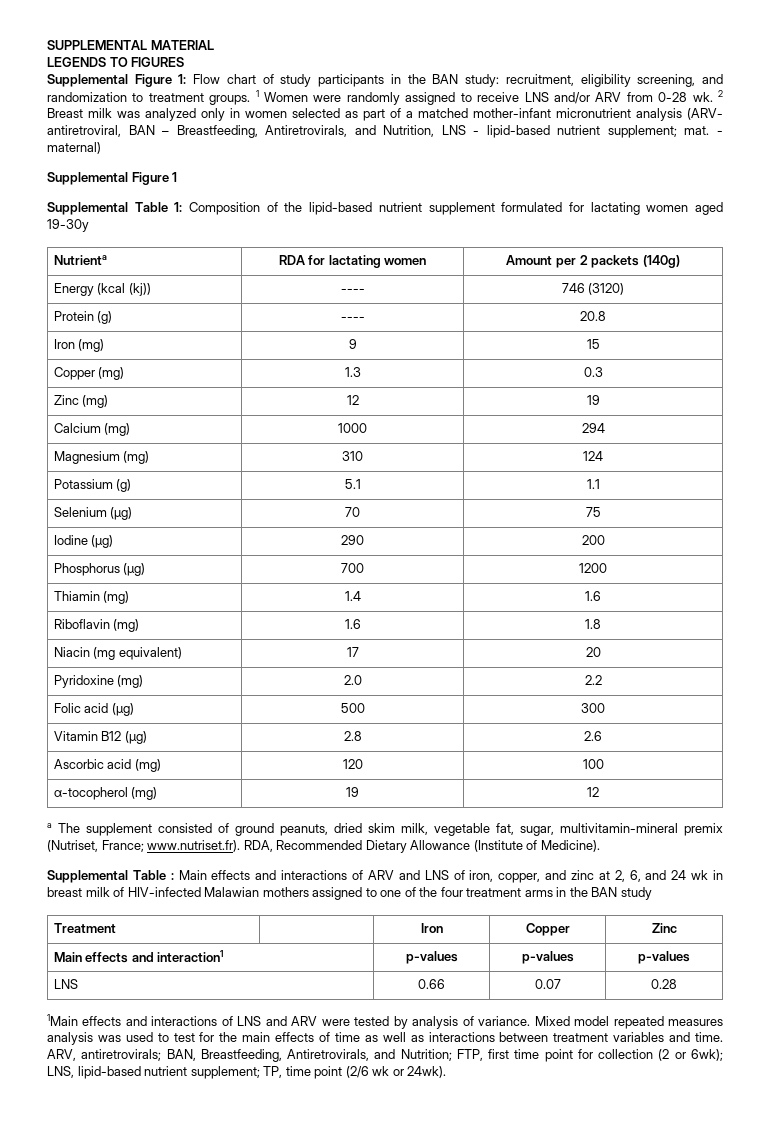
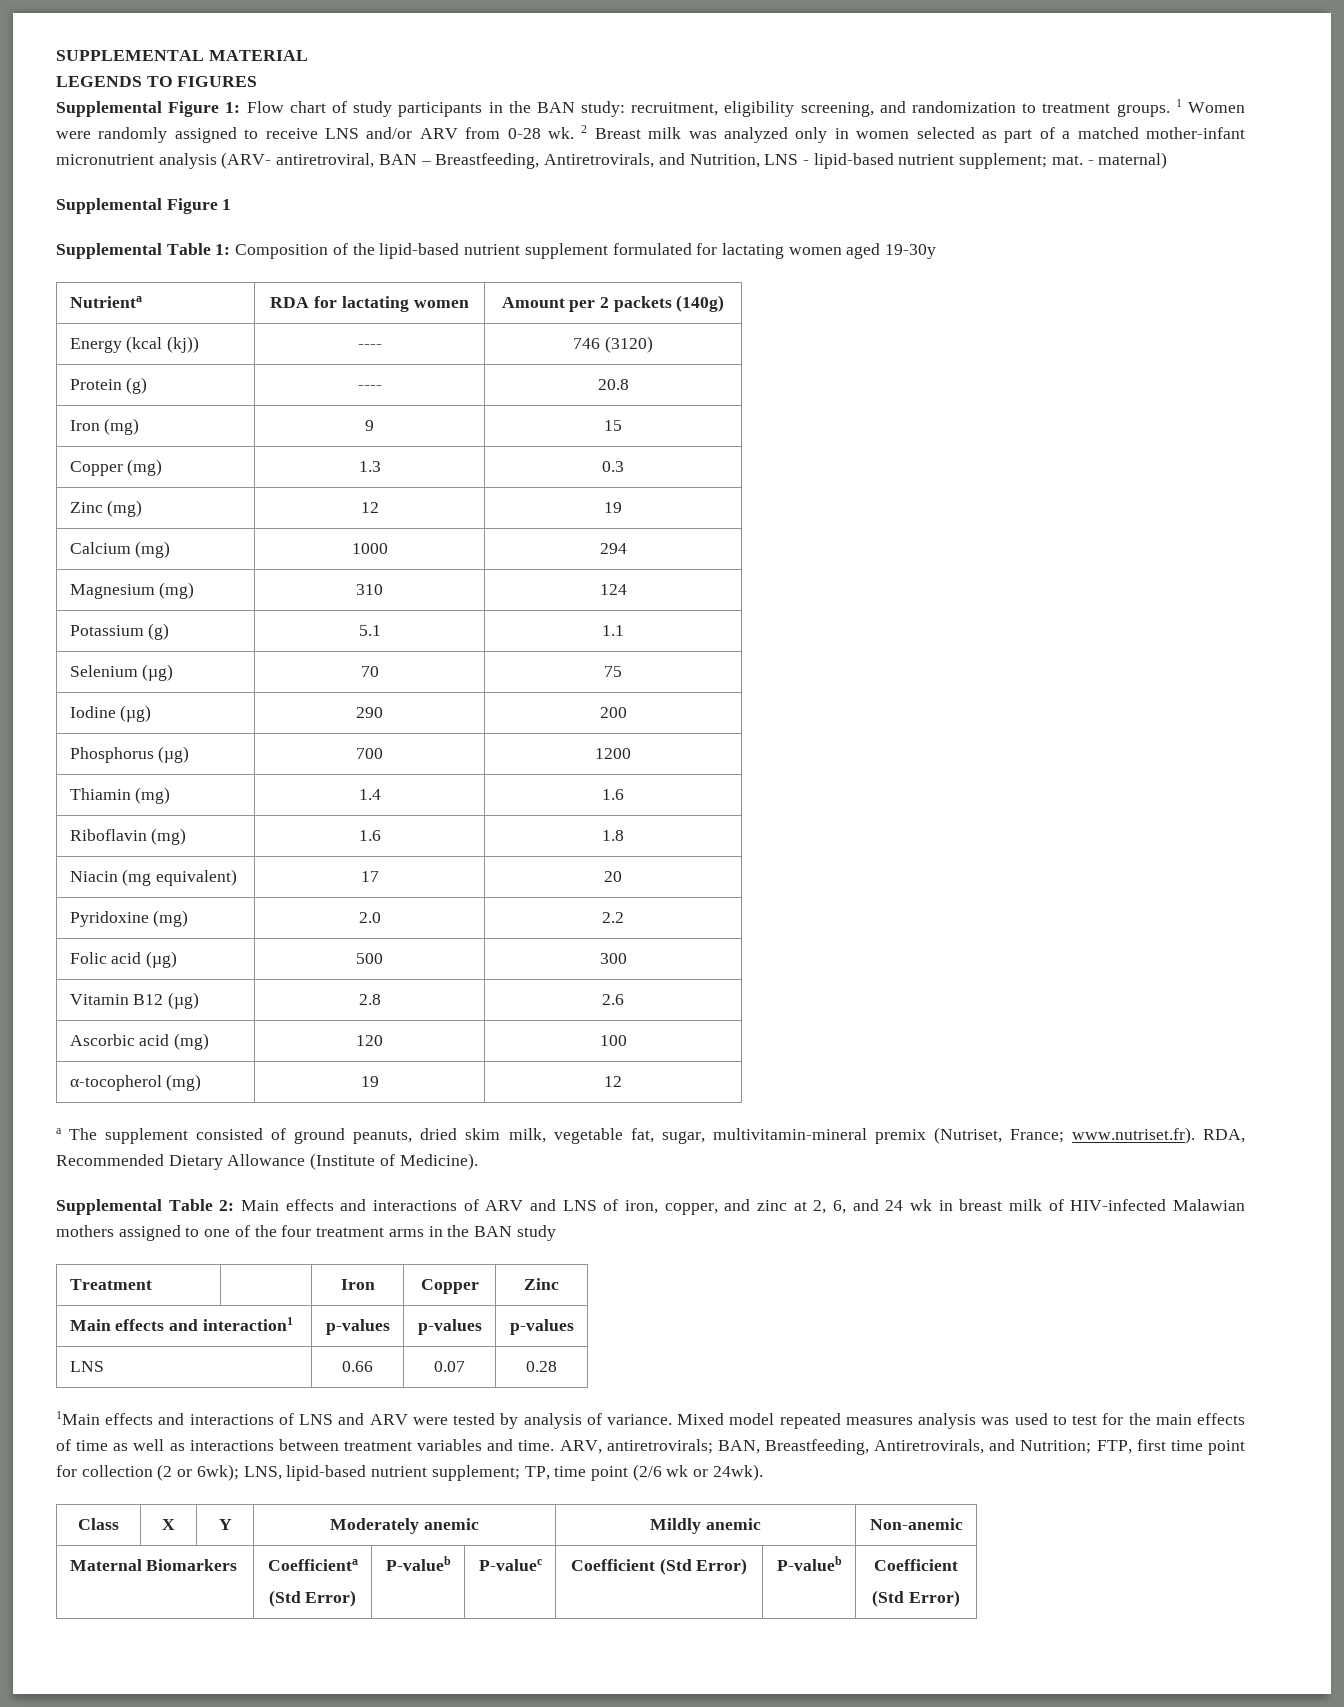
[170,873,174,880] : -> [219,1200,235,1211] 2:
(447, 1072) none -> [78,1518,119,1530] [162,1519,175,1530] [218,1519,232,1530] [330,1518,479,1534] [650,1518,761,1534] [869,1518,963,1530] [69,1559,238,1571] [267,1559,358,1571] [268,1590,357,1607] [385,1556,451,1571] [478,1559,543,1571] [570,1558,748,1575] [776,1556,842,1571] [874,1559,958,1571] [872,1590,960,1607] // Class | X | Y | Moderately anemic | Mildly anemic | Non-anemic // Maternal Biomarkers | Coefficienta // (Std Error) | P-valueb | P-valuec | Coefficient (Std Error) | P-valueb | Coefficient // (Std Error)

